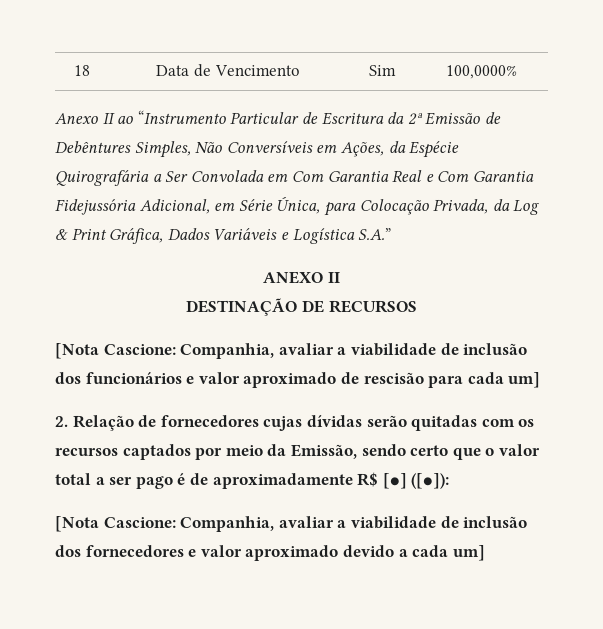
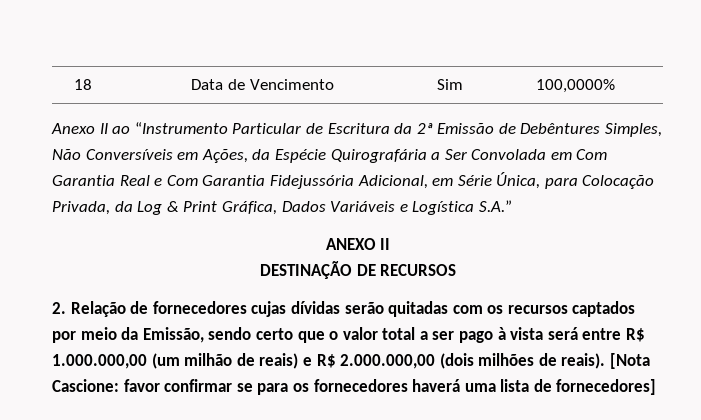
[55,343,528,359] [55,372,541,388] // [Nota Cascione: Companhia, avaliar a viabilidade de inclusão dos funcionários e valor aproximado de rescisão para cada um] -> (457, 270) none
[177,472,450,489] [55,516,528,532] [55,545,485,561] é de aproximadamente R$ [●] ([●]): // [Nota Cascione: Companhia, avaliar a viabilidade de inclusão dos fornecedores e valor aproximado devido a cada um] -> [497,327,646,342] [52,353,651,369] [52,379,657,395] à vista será entre R$ 1.000.000,00 (um milhão de reais) e R$ 2.000.000,00 (dois milhões de reais). [Nota Cascione: favor confirmar se para os fornecedores haverá uma lista de fornecedores]

